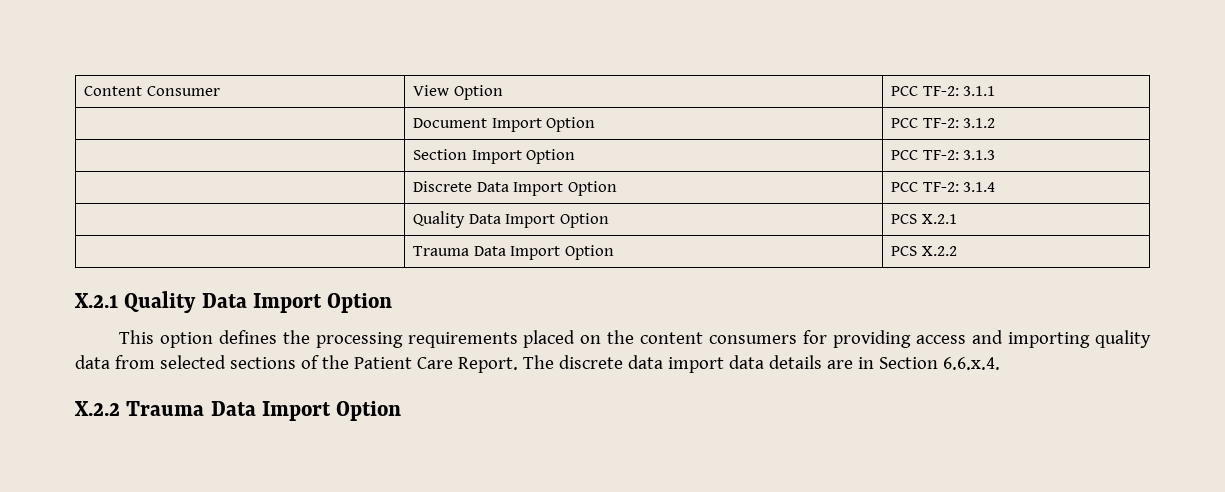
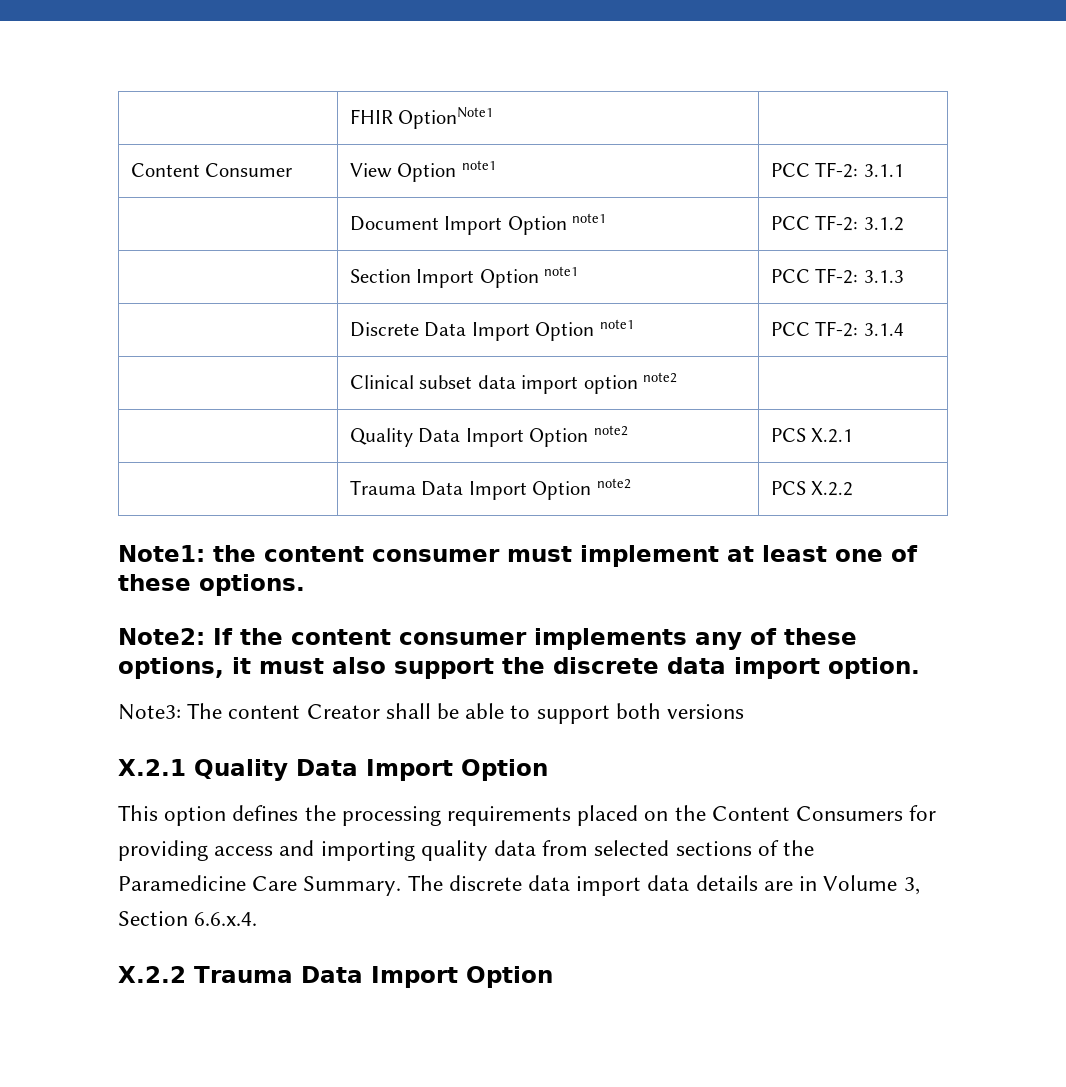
(84, 91) none -> [349,107,494,129] | FHIR OptionNote1 | //
(503, 92) none -> [461,160,496,170] note1
(596, 124) none -> [572,213,607,223] note1
(576, 156) none -> [544,266,579,276] note1
(617, 188) none -> [599,319,634,329] note1
[413,211,609,228] // | Quality Data Import Option -> [349,372,678,394] [349,425,628,447] // | Clinical subset data import option note2 | // | Quality Data Import Option note2
(614, 252) none -> [596,478,631,489] note2
(957, 251) none -> [118,545,918,567] [118,574,305,596] [118,628,857,650] [118,657,920,679] [118,703,745,724] // Note1: the content consumer must implement at least one of these options. // Note2: If the content consumer implements any of these options, it must also support the discrete data import option. // Note3: The content Creator shall be able to support both versions
[640,332,798,344] content consumers -> [711,806,904,821] Content Consumers
[353,357,518,373] Patient Care Report. -> [118,875,402,896] Paramedicine Care Summary.
(874, 363) none -> [823,875,920,895] Volume 3,

